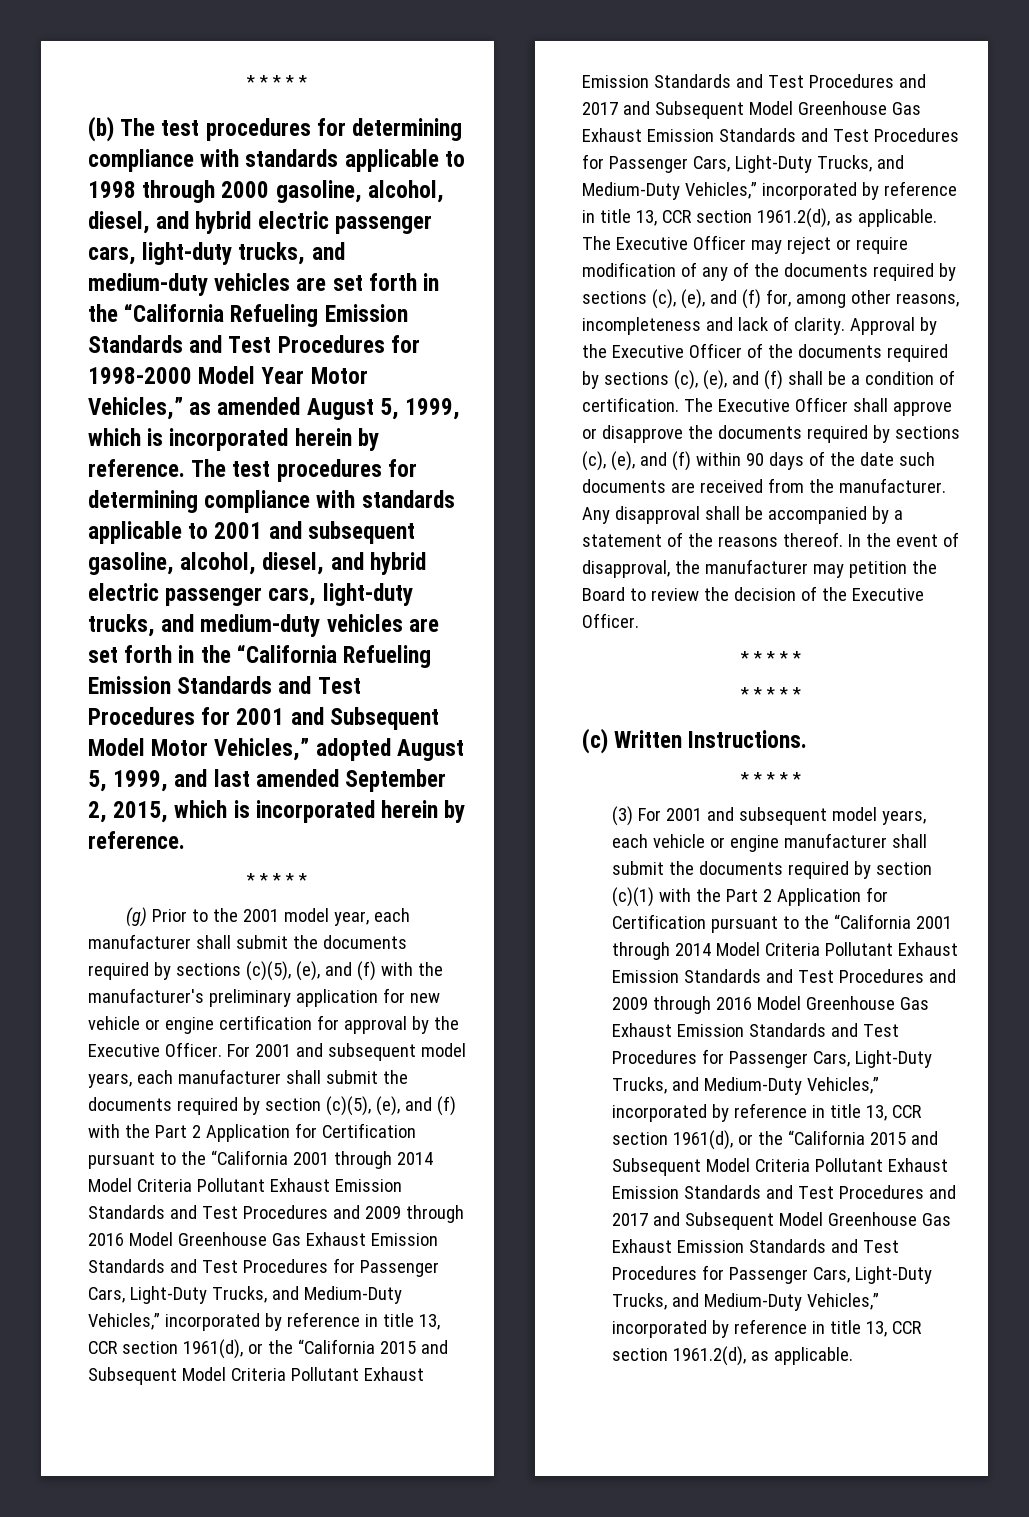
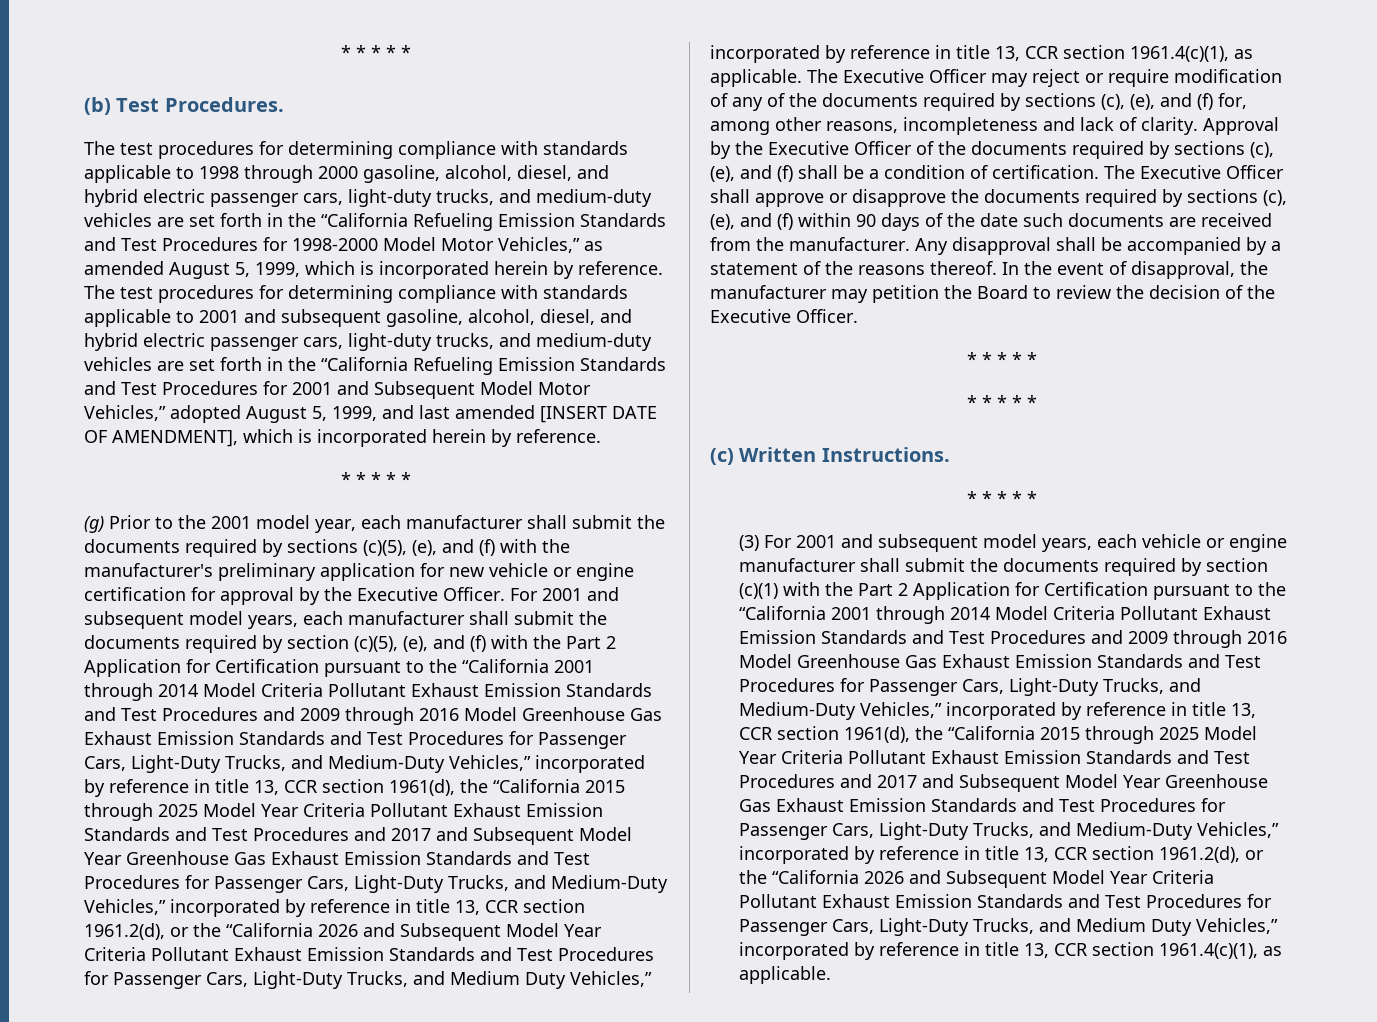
(114, 129) none -> [116,97,284,112] Test Procedures. //
[261,367,305,384] Year -> (436, 244) none
[345,769,447,792] [88,801,169,823] September 2, 2015, -> [540,406,657,423] [84,430,238,447] [INSERT DATE OF AMENDMENT],
[247,1339,448,1354] [88,1367,226,1385] or the “California 2015 and Subsequent Model -> [460,779,625,793] [84,803,299,821] the “California 2015 through 2025 Model Year
(793, 108) none -> [84,852,122,865] Year
(830, 218) none -> [170,923,602,941] [84,947,654,961] [84,971,652,989] [710,45,1229,63] or the “California 2026 and Subsequent Model Year Criteria Pollutant Exhaust Emission Standards and Test Procedures for Passenger Cars, Light-Duty Trucks, and Medium Duty Vehicles,” incorporated by reference in title 13, CCR section 1961.4(c)(1),
[738,1130,939,1145] [612,1158,751,1176] or the “California 2015 and Subsequent Model -> [914,726,1257,744] [738,751,777,764] the “California 2015 through 2025 Model Year
(824, 1219) none -> [1122,775,1161,788] Year
(747, 1356) none -> [1244,850,1264,860] [738,870,1214,888] [738,894,1272,908] [738,918,1278,936] [738,942,1258,960] or the “California 2026 and Subsequent Model Year Criteria Pollutant Exhaust Emission Standards and Test Procedures for Passenger Cars, Light-Duty Trucks, and Medium Duty Vehicles,” incorporated by reference in title 13, CCR section 1961.4(c)(1),

